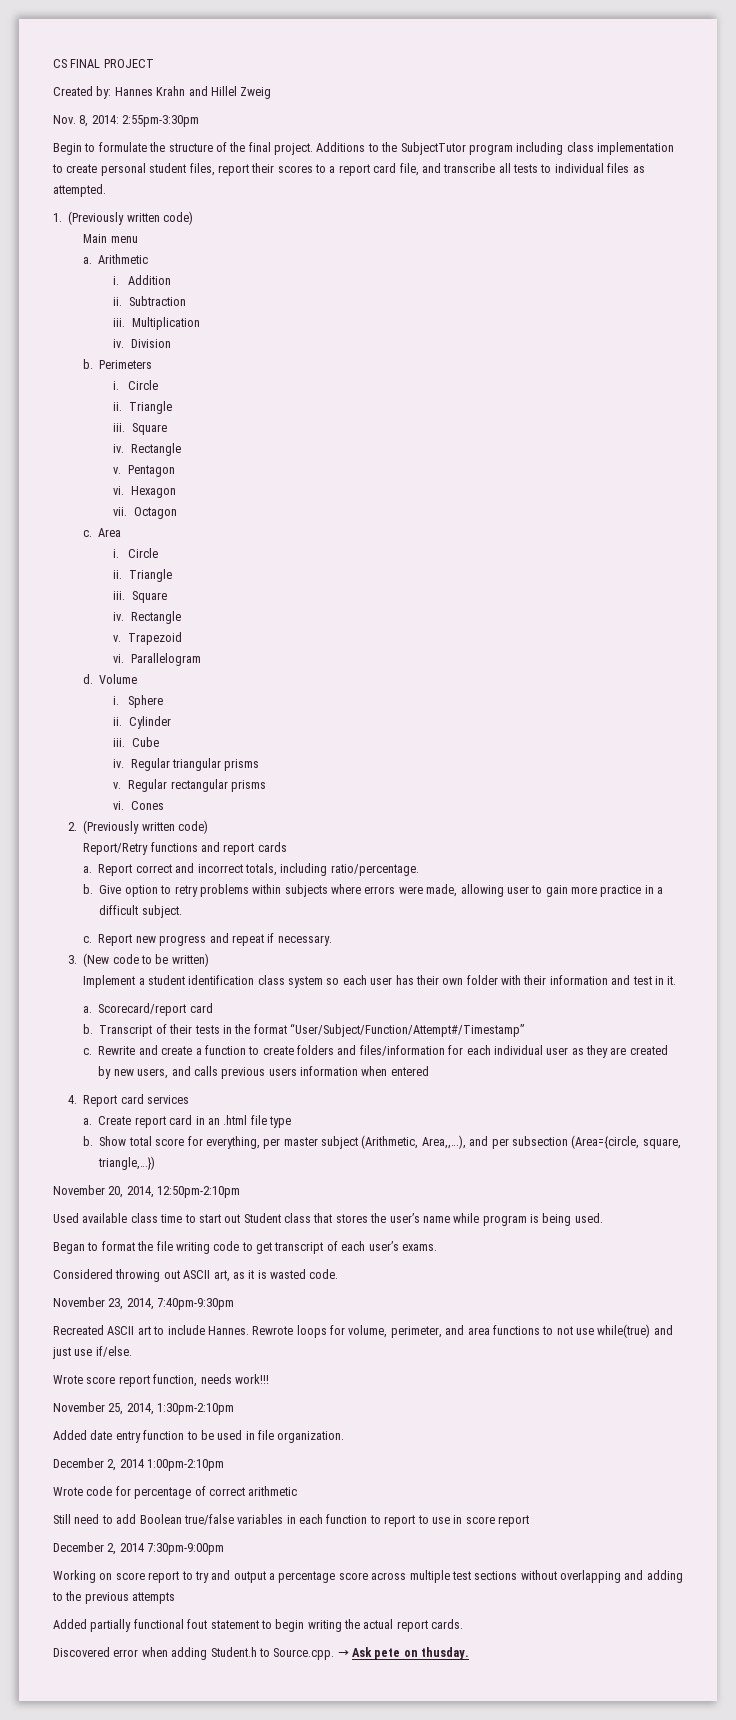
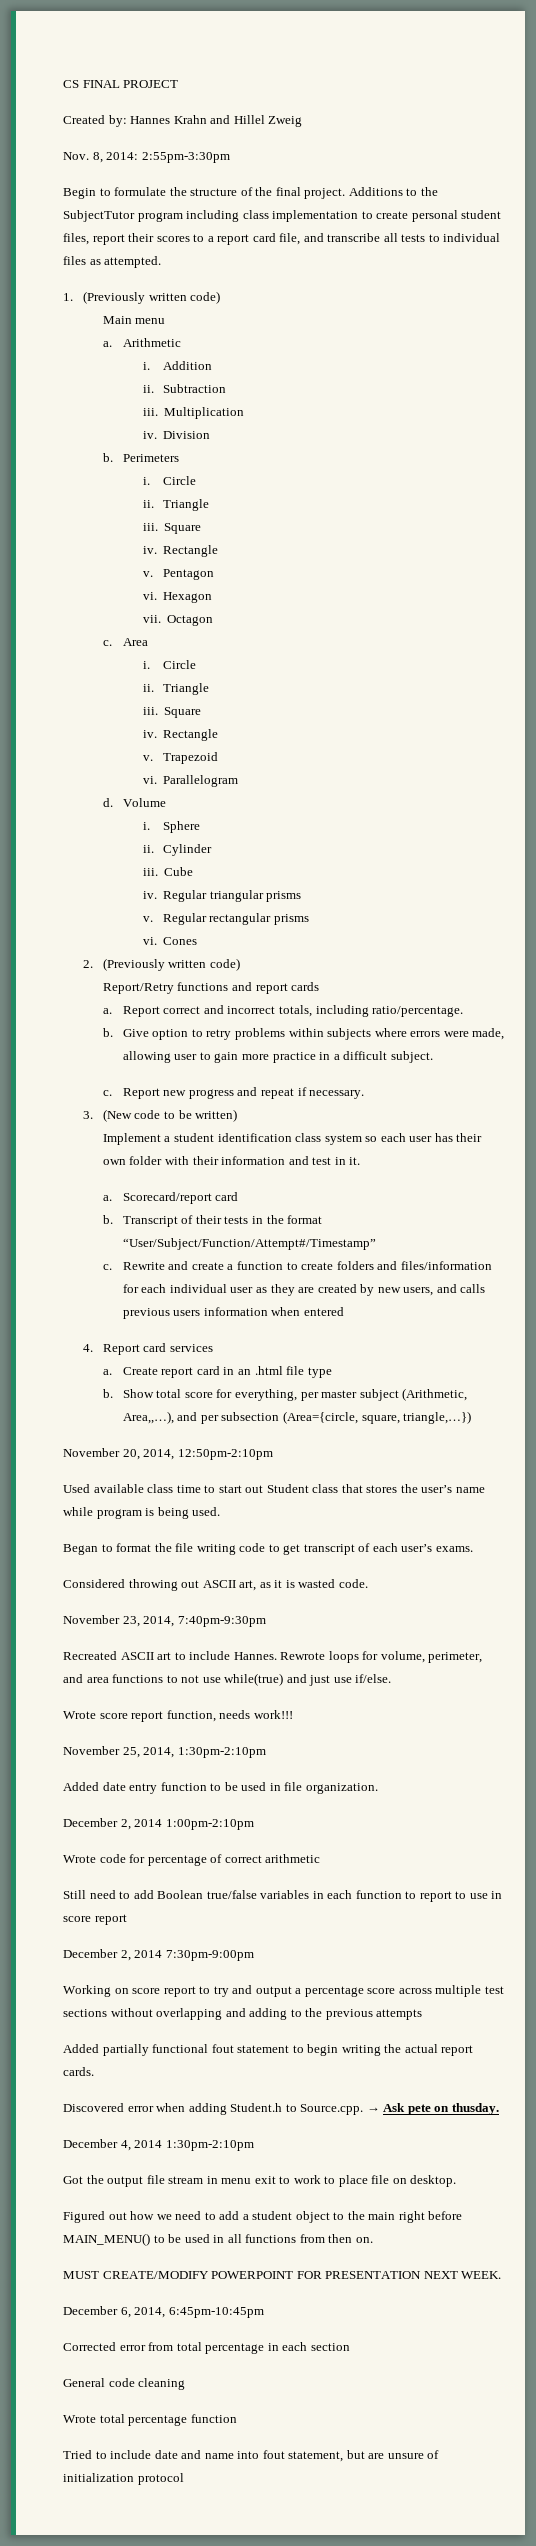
(470, 1653) none -> [63,2139,254,2151] [63,2175,457,2187] [63,2211,463,2223] [63,2233,373,2246] [63,2271,502,2279] [63,2306,264,2318] [63,2342,350,2354] [63,2378,186,2390] [63,2414,237,2426] [63,2450,440,2462] [63,2473,184,2485] // December 4, 2014 1:30pm-2:10pm // Got the output file stream in menu exit to work to place file on desktop. // Figured out how we need to add a student object to the main right before MAIN_MENU() to be used in all functions from then on. // MUST CREATE/MODIFY POWERPOINT FOR PRESENTATION NEXT WEEK. // December 6, 2014, 6:45pm-10:45pm // Corrected error from total percentage in each section // General code cleaning // Wrote total percentage function // Tried to include date and name into fout statement, but are unsure of initialization protocol

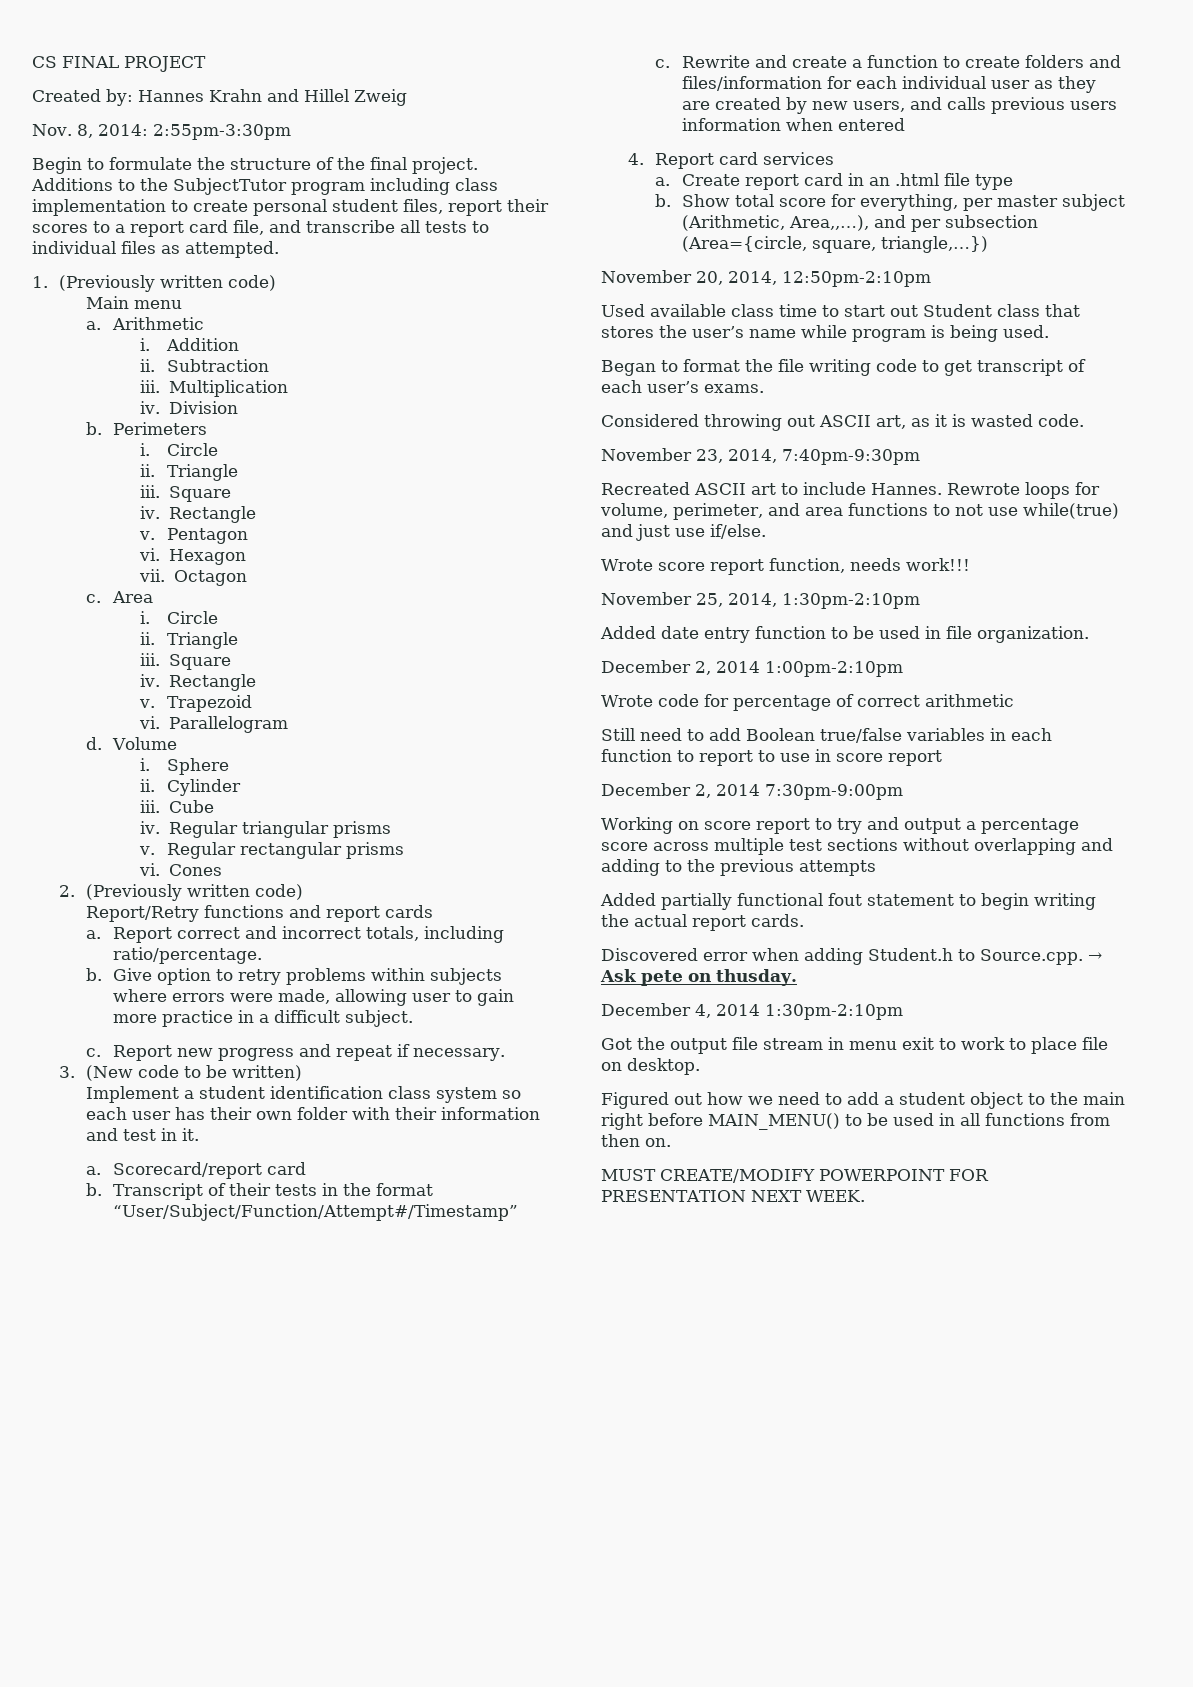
[63,2306,264,2318] [63,2342,350,2354] [63,2378,186,2390] [63,2414,237,2426] [63,2450,440,2462] [63,2473,184,2485] // December 6, 2014, 6:45pm-10:45pm // Corrected error from total percentage in each section // General code cleaning // Wrote total percentage function // Tried to include date and name into fout statement, but are unsure of initialization protocol -> (865, 1196) none

